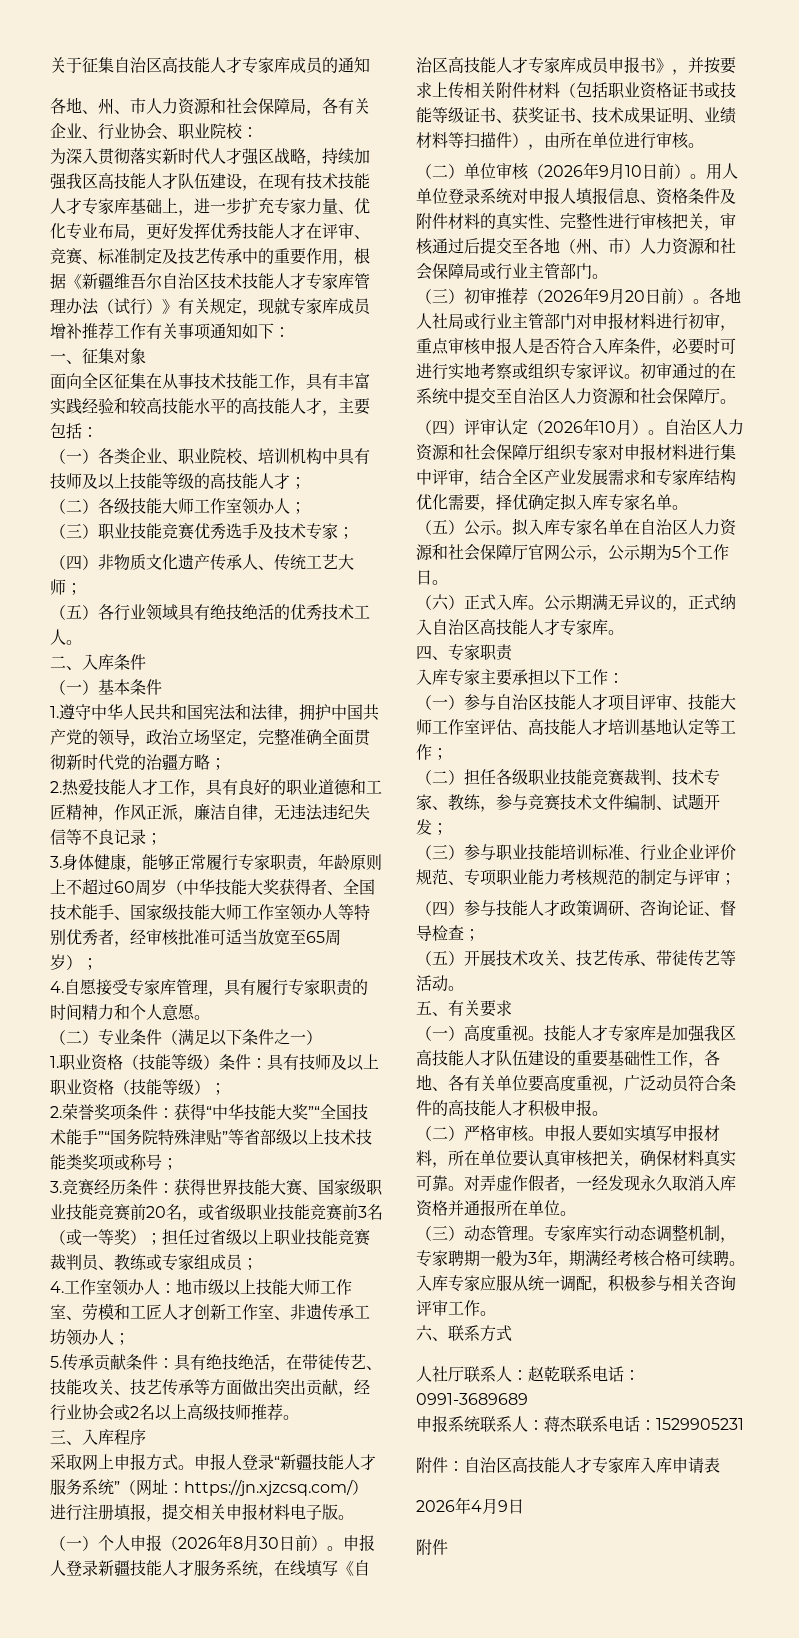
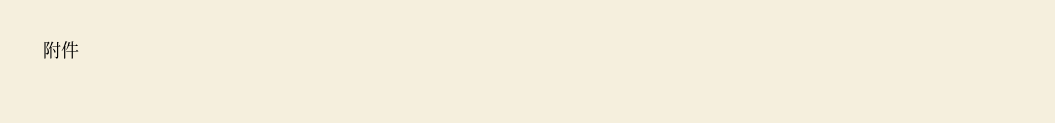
[50,56,370,74] [50,97,370,116] [50,123,258,140] [50,147,370,166] [50,172,370,191] [50,198,370,216] [50,222,370,241] [50,247,370,266] [50,273,370,290] [50,298,371,316] [50,322,290,340] [50,348,146,364] [50,373,370,391] [50,397,370,416] [50,423,98,439] [50,448,370,465] [50,472,306,490] [50,498,306,515] [50,523,354,540] [50,553,354,571] [50,579,82,595] [50,604,370,621] [50,629,82,645] [50,654,146,670] [50,679,162,695] [50,704,379,722] [50,728,371,747] [50,754,226,771] [50,779,382,797] [50,803,370,822] [50,829,162,845] [50,853,382,872] [50,878,375,896] [50,904,370,921] [50,928,341,947] [50,954,98,970] [50,979,368,997] [50,1004,210,1021] [50,1029,322,1046] [50,1054,379,1071] [50,1079,226,1096] [50,1103,368,1121] [50,1129,372,1146] [50,1154,178,1171] [50,1178,383,1196] [50,1204,383,1222] [50,1229,370,1246] [50,1254,258,1271] [50,1278,352,1296] [50,1303,370,1321] [50,1329,130,1346] [50,1354,382,1372] [50,1379,370,1397] [50,1403,299,1421] [50,1429,146,1445] [50,1453,376,1471] [50,1479,368,1496] [50,1503,354,1522] [50,1534,375,1551] [50,1560,370,1578] [416,56,736,75] [416,82,736,99] [416,106,736,124] [416,131,704,150] [416,162,738,180] [416,187,736,205] [416,212,736,231] [416,237,736,255] [416,263,608,280] [416,287,741,305] [416,312,736,331] [416,337,736,356] [416,362,736,380] [416,387,736,405] [416,418,744,435] [416,443,736,461] [416,468,736,487] [416,493,688,512] [416,518,737,536] [416,544,729,562] [416,570,448,585] [416,593,736,612] [416,618,624,636] [416,644,513,661] [416,669,624,686] [416,693,736,711] [416,718,736,735] [416,744,448,760] [416,769,720,786] [416,794,720,812] [416,819,448,835] [416,844,736,861] [416,868,736,886] [416,900,736,917] [416,925,480,941] [416,950,736,967] [416,975,464,992] [416,1000,512,1017] [416,1024,736,1042] [416,1049,720,1068] [416,1074,736,1093] [416,1099,608,1117] [416,1124,720,1142] [416,1149,736,1168] [416,1175,736,1193] [416,1199,576,1217] [416,1224,736,1243] [416,1249,745,1268] [416,1275,736,1293] [416,1299,496,1316] [416,1325,512,1342] [416,1366,640,1382] [416,1393,528,1405] [416,1415,744,1433] [416,1456,720,1474] [416,1497,524,1514] 关于征集自治区高技能人才专家库成员的通知 // 各地、州、市人力资源和社会保障局，各有关企业、行业协会、职业院校： // 为深入贯彻落实新时代人才强区战略，持续加强我区高技能人才队伍建设，在现有技术技能人才专家库基础上，进一步扩充专家力量、优化专业布局，更好发挥优秀技能人才在评审、竞赛、标准制定及技艺传承中的重要作用，根据《新疆维吾尔自治区技术技能人才专家库管理办法（试行）》有关规定，现就专家库成员增补推荐工作有关事项通知如下： // 一、征集对象 // 面向全区征集在从事技术技能工作，具有丰富实践经验和较高技能水平的高技能人才，主要包括： // （一）各类企业、职业院校、培训机构中具有技师及以上技能等级的高技能人才； // （二）各级技能大师工作室领办人； // （三）职业技能竞赛优秀选手及技术专家； // （四）非物质文化遗产传承人、传统工艺大师； // （五）各行业领域具有绝技绝活的优秀技术工人。 // 二、入库条件 // （一）基本条件 // 1.遵守中华人民共和国宪法和法律，拥护中国共产党的领导，政治立场坚定，完整准确全面贯彻新时代党的治疆方略； // 2.热爱技能人才工作，具有良好的职业道德和工匠精神，作风正派，廉洁自律，无违法违纪失信等不良记录； // 3.身体健康，能够正常履行专家职责，年龄原则上不超过60周岁（中华技能大奖获得者、全国技术能手、国家级技能大师工作室领办人等特别优秀者，经审核批准可适当放宽至65周岁）； // 4.自愿接受专家库管理，具有履行专家职责的时间精力和个人意愿。 // （二）专业条件（满足以下条件之一） // 1.职业资格（技能等级）条件：具有技师及以上职业资格（技能等级）； // 2.荣誉奖项条件：获得“中华技能大奖”“全国技术能手”“国务院特殊津贴”等省部级以上技术技能类奖项或称号； // 3.竞赛经历条件：获得世界技能大赛、国家级职业技能竞赛前20名，或省级职业技能竞赛前3名（或一等奖）；担任过省级以上职业技能竞赛裁判员、教练或专家组成员； // 4.工作室领办人：地市级以上技能大师工作室、劳模和工匠人才创新工作室、非遗传承工坊领办人； // 5.传承贡献条件：具有绝技绝活，在带徒传艺、技能攻关、技艺传承等方面做出突出贡献，经行业协会或2名以上高级技师推荐。 // 三、入库程序 // 采取网上申报方式。申报人登录“新疆技能人才服务系统”（网址：https://jn.xjzcsq.com/）进行注册填报，提交相关申报材料电子版。 // （一）个人申报（2026年8月30日前）。申报人登录新疆技能人才服务系统，在线填写《自治区高技能人才专家库成员申报书》，并按要求上传相关附件材料（包括职业资格证书或技能等级证书、获奖证书、技术成果证明、业绩材料等扫描件），由所在单位进行审核。 // （二）单位审核（2026年9月10日前）。用人单位登录系统对申报人填报信息、资格条件及附件材料的真实性、完整性进行审核把关，审核通过后提交至各地（州、市）人力资源和社会保障局或行业主管部门。 // （三）初审推荐（2026年9月20日前）。各地人社局或行业主管部门对申报材料进行初审，重点审核申报人是否符合入库条件，必要时可进行实地考察或组织专家评议。初审通过的在系统中提交至自治区人力资源和社会保障厅。 // （四）评审认定（2026年10月）。自治区人力资源和社会保障厅组织专家对申报材料进行集中评审，结合全区产业发展需求和专家库结构优化需要，择优确定拟入库专家名单。 // （五）公示。拟入库专家名单在自治区人力资源和社会保障厅官网公示，公示期为5个工作日。 // （六）正式入库。公示期满无异议的，正式纳入自治区高技能人才专家库。 // 四、专家职责 // 入库专家主要承担以下工作： // （一）参与自治区技能人才项目评审、技能大师工作室评估、高技能人才培训基地认定等工作； // （二）担任各级职业技能竞赛裁判、技术专家、教练，参与竞赛技术文件编制、试题开发； // （三）参与职业技能培训标准、行业企业评价规范、专项职业能力考核规范的制定与评审； // （四）参与技能人才政策调研、咨询论证、督导检查； // （五）开展技术攻关、技艺传承、带徒传艺等活动。 // 五、有关要求 // （一）高度重视。技能人才专家库是加强我区高技能人才队伍建设的重要基础性工作，各地、各有关单位要高度重视，广泛动员符合条件的高技能人才积极申报。 // （二）严格审核。申报人要如实填写申报材料，所在单位要认真审核把关，确保材料真实可靠。对弄虚作假者，一经发现永久取消入库资格并通报所在单位。 // （三）动态管理。专家库实行动态调整机制，专家聘期一般为3年，期满经考核合格可续聘。入库专家应服从统一调配，积极参与相关咨询评审工作。 // 六、联系方式 // 人社厅联系人：赵乾联系电话：0991-3689689 // 申报系统联系人：蒋杰联系电话：1529905231 // 附件：自治区高技能人才专家库入库申请表 // 2026年4月9日 // -> (43, 50) none

